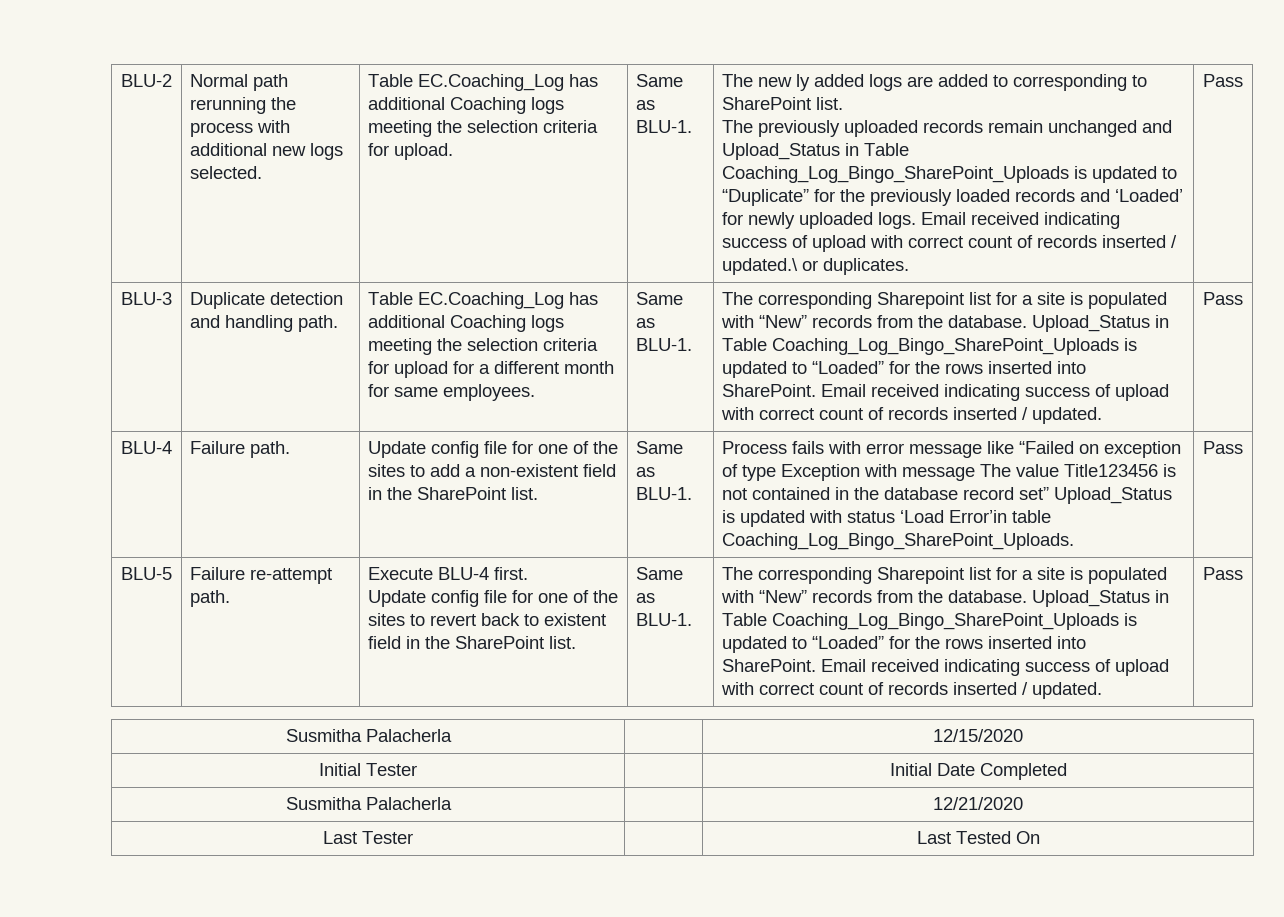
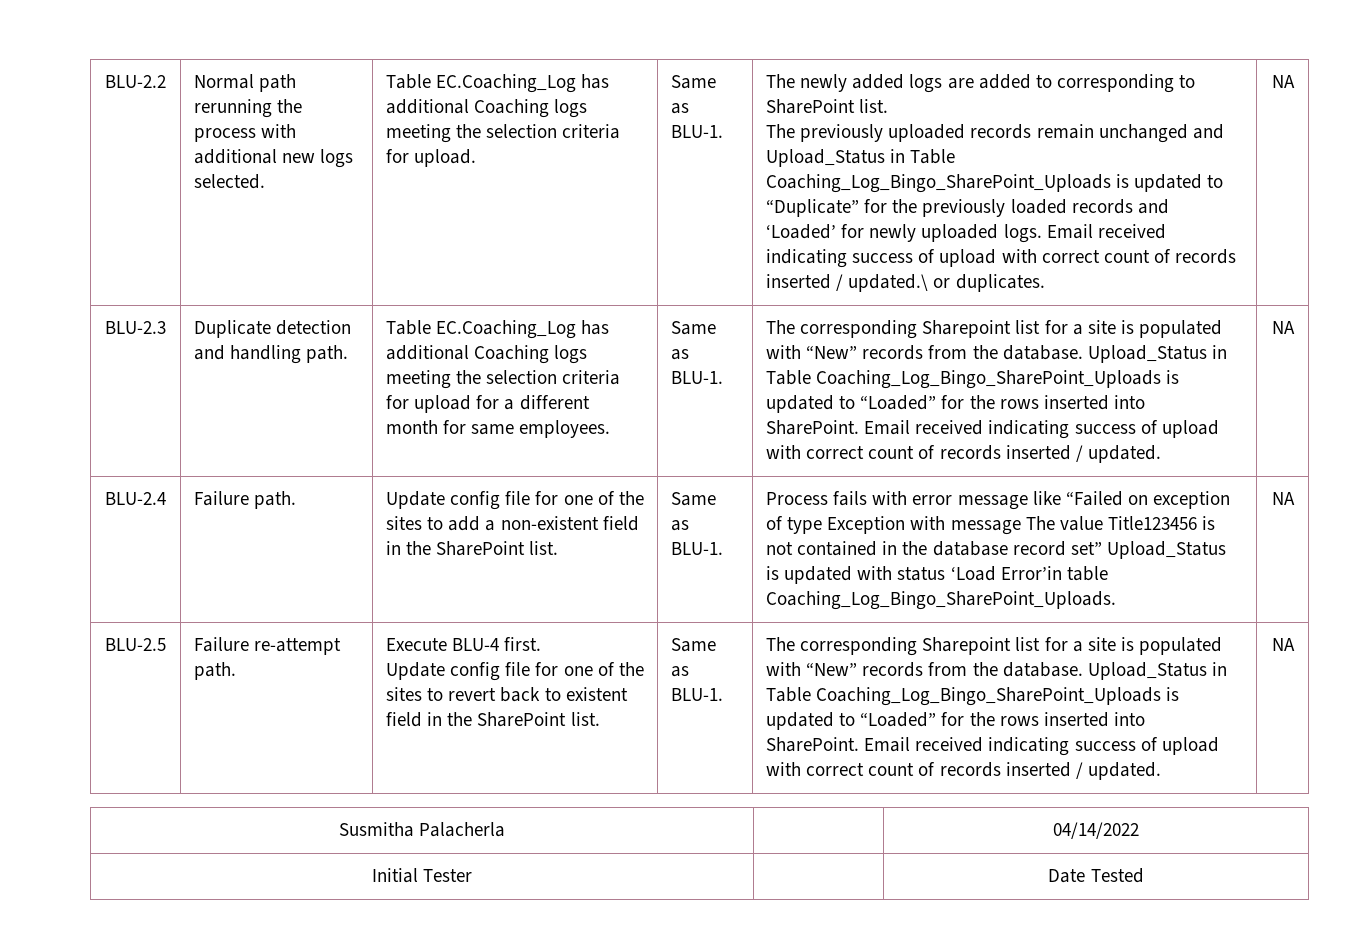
[121,74,172,87] BLU-2 -> [105,75,166,88] BLU-2.2
[758,74,811,91] new ly -> [800,74,848,92] newly
[1203,74,1243,87] [121,292,172,305] Pass // BLU-3 -> [1271,75,1295,88] [105,321,166,334] NA // BLU-2.3
[1203,292,1243,305] [121,441,172,454] Pass // BLU-4 -> [1271,321,1295,334] [105,492,166,505] NA // BLU-2.4
[1203,441,1243,454] [121,567,172,580] Pass // BLU-5 -> [1271,492,1295,505] [105,638,166,651] NA // BLU-2.5
[1203,567,1243,580] [285,729,452,742] [933,729,1023,742] Pass // Susmitha Palacherla | | 12/15/2020 -> [1271,638,1295,651] [338,822,506,837] [1053,822,1139,839] NA // Susmitha Palacherla | | 04/14/2022
[889,763,1067,780] [285,797,452,810] [933,797,1023,810] [323,831,413,844] [916,831,1040,844] Initial Date Completed // Susmitha Palacherla | | 12/21/2020 // Last Tester | | Last Tested On -> [1048,868,1144,883] Date Tested

